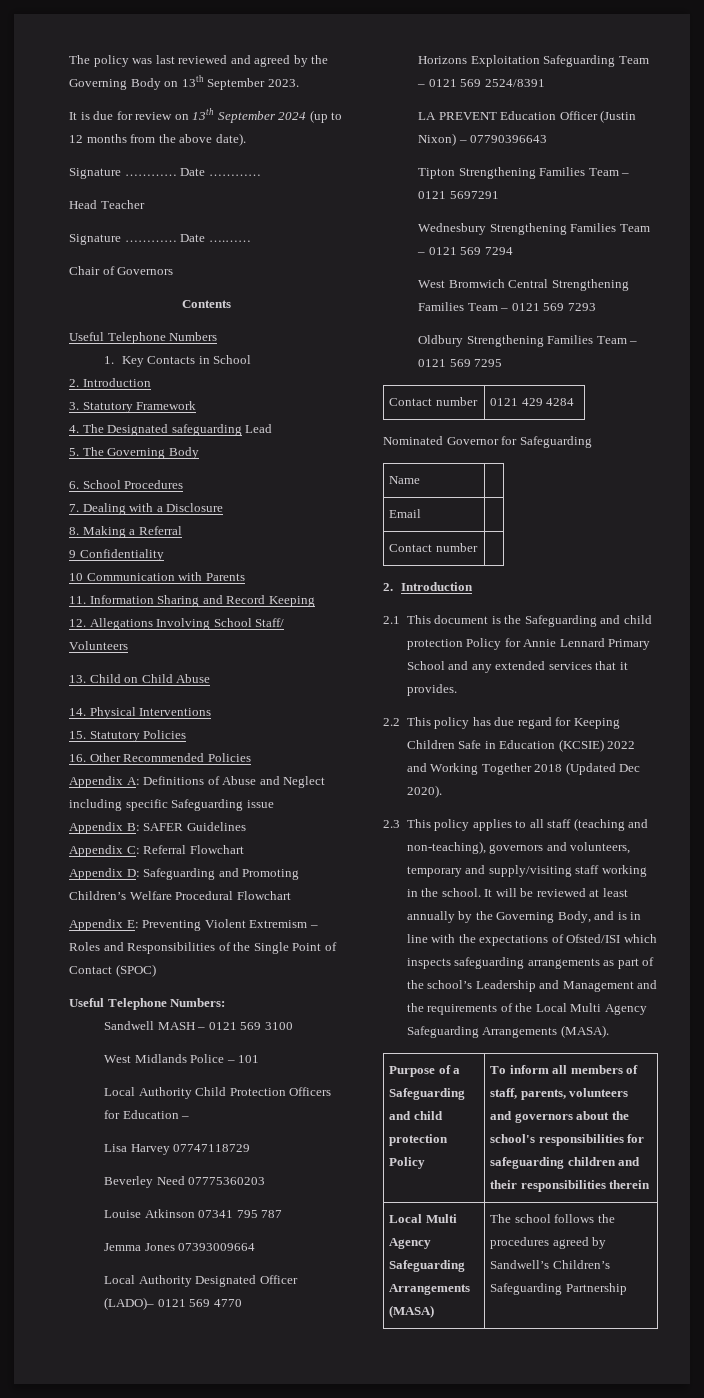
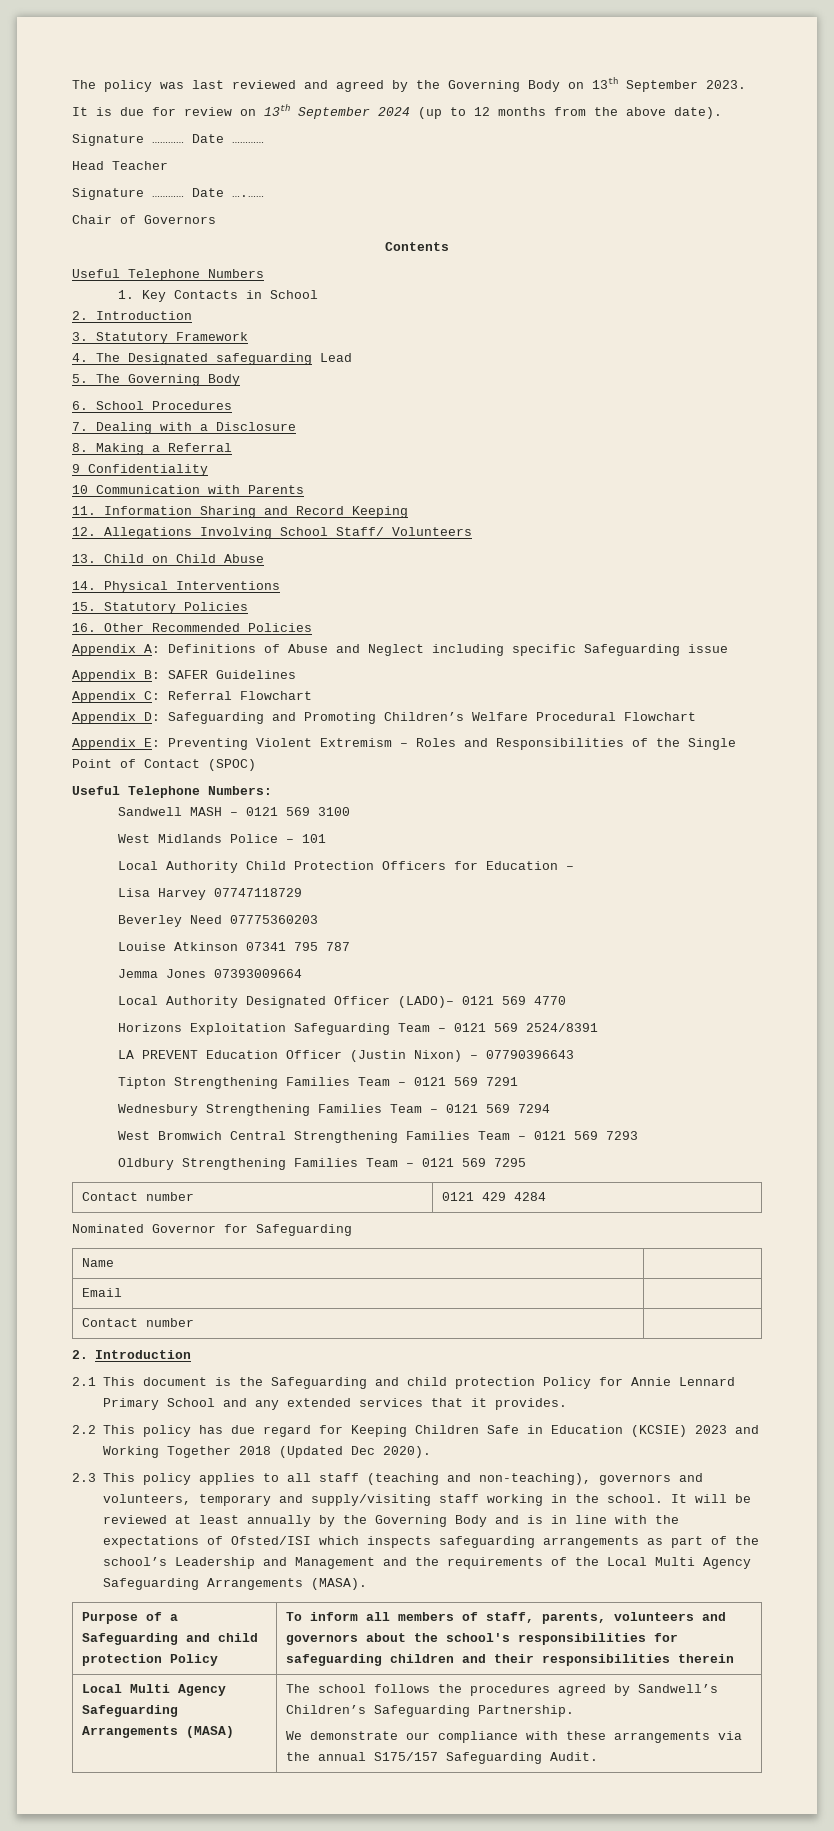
[449,191,499,199] 5697291 -> [454,1077,519,1086] 569 7291
[607,741,636,749] 2022 -> [694,1425,727,1434] 2023
[557,911,591,923] Body, -> [454,1515,487,1527] Body
[565,1283,627,1295] Partnership -> [478,1705,575,1717] [286,1731,743,1743] [286,1752,599,1764] Partnership. // We demonstrate our compliance with these arrangements via the annual S175/157 Safeguarding Audit.

